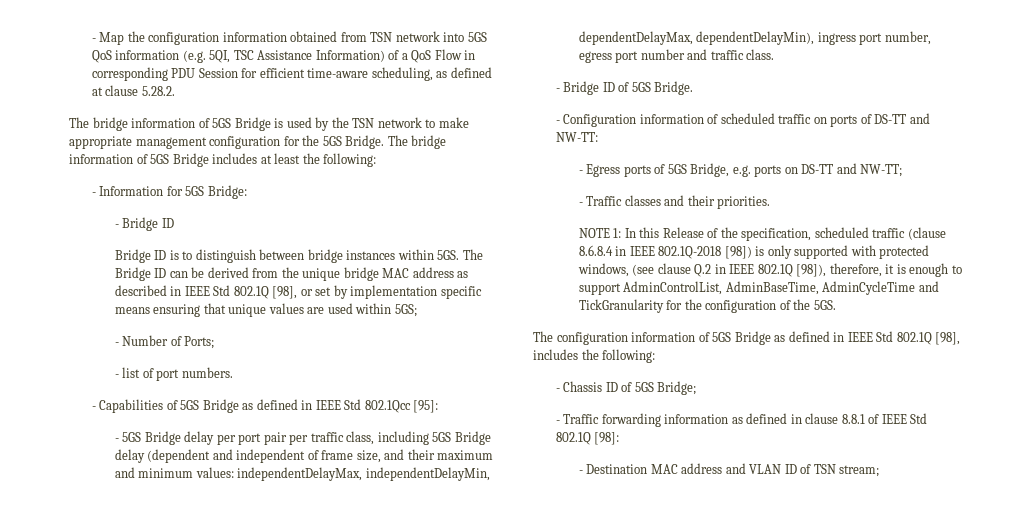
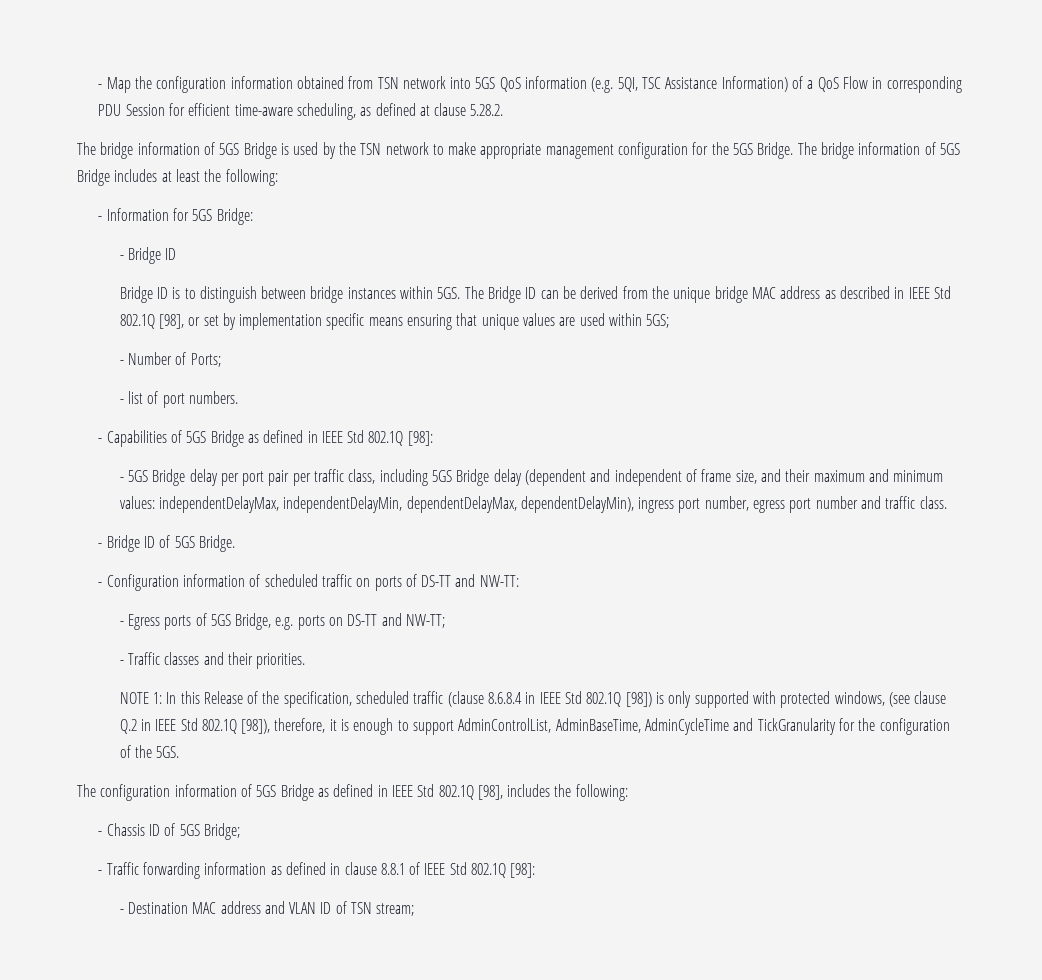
[364,400,439,413] 802.1Qcc [95]: -> [368,431,433,446] 802.1Q [98]:
[658,246,722,259] 802.1Q-2018 -> [565,691,622,707] Std 802.1Q
(755, 269) none -> [180,718,198,731] Std

